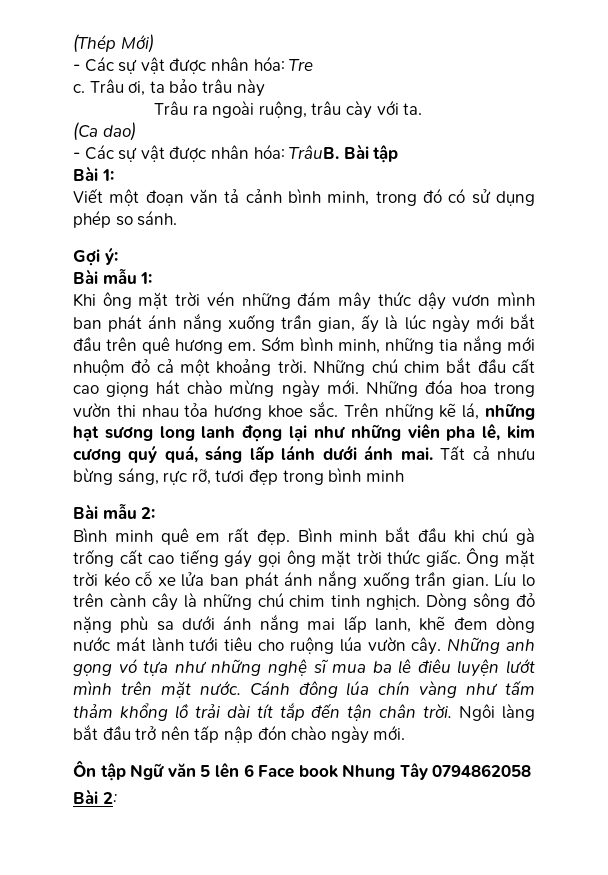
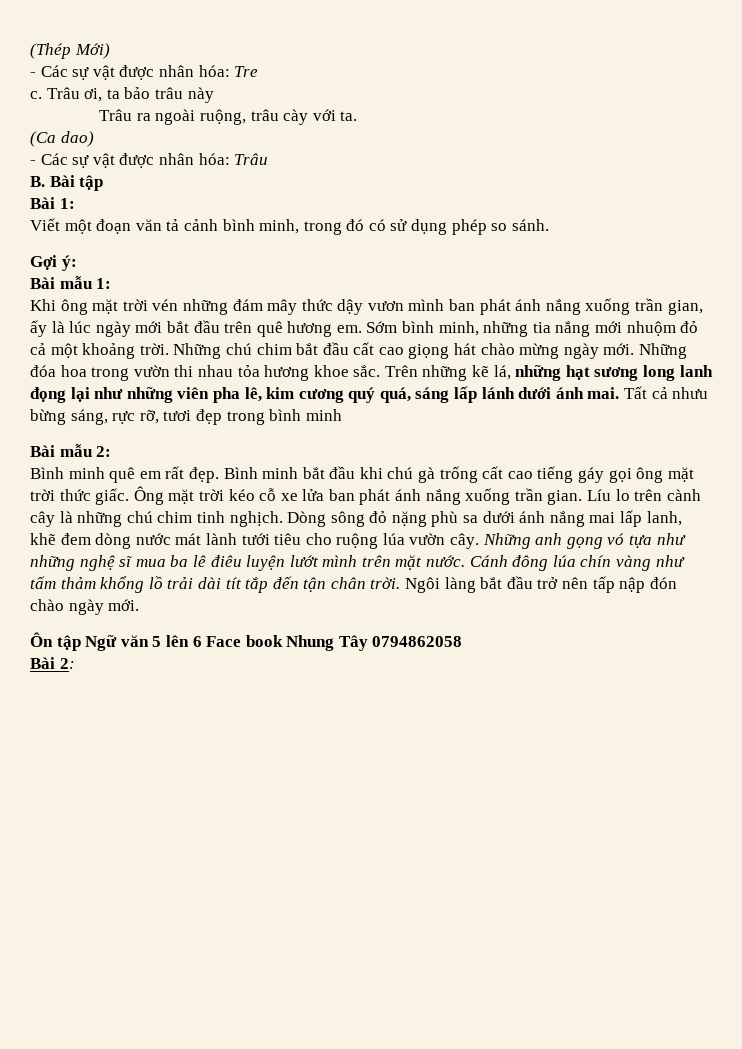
[289,145,340,159] TrâuB. -> [234,153,269,165] [30,176,45,187] Trâu // B.

